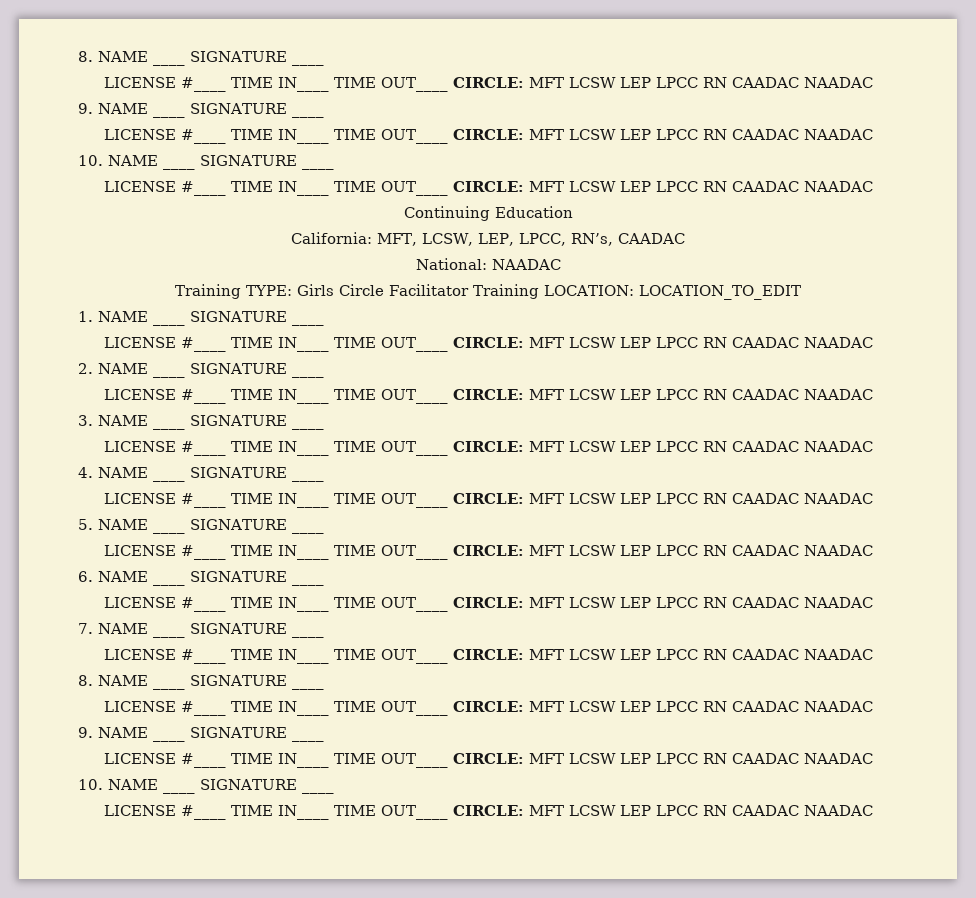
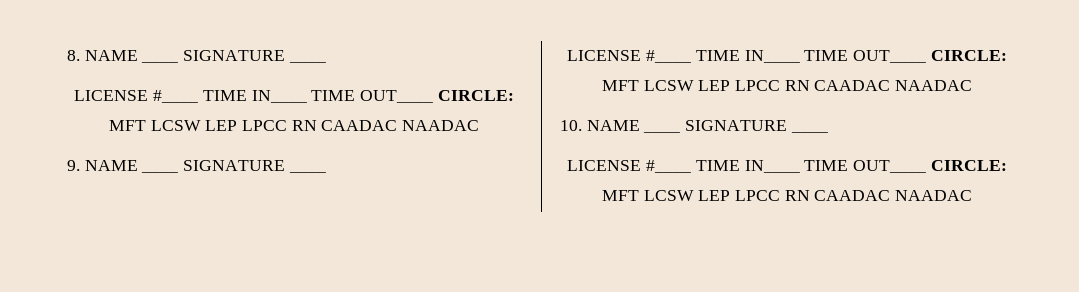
[403,206,573,221] [291,232,685,246] [415,258,561,270] [175,284,801,300] [78,311,148,322] [153,322,185,326] [190,311,287,322] [292,322,324,326] [103,337,873,352] [78,363,148,374] [153,374,185,378] [190,363,287,374] [292,374,324,378] [103,389,873,404] [78,415,148,426] [153,426,185,430] [190,415,287,426] [292,426,324,430] [103,441,873,456] [78,467,148,478] [153,478,185,482] [190,467,287,478] [292,478,324,482] [103,493,873,508] [78,519,148,530] [153,530,185,534] [190,519,287,530] [292,530,324,534] [103,545,873,560] [78,571,148,582] [153,582,185,586] [190,571,287,582] [292,582,324,586] [103,597,873,612] [78,623,148,634] [153,634,185,638] [190,623,287,634] [292,634,324,638] [103,649,873,664] [78,675,148,686] [153,686,185,690] [190,675,287,686] [292,686,324,690] [103,701,873,716] [78,727,148,738] [153,738,185,742] [190,727,287,738] [292,738,324,742] [103,753,873,768] [78,779,158,790] [163,790,195,794] [200,779,297,790] [302,790,334,794] [103,805,873,820] // Continuing Education // California: MFT, LCSW, LEP, LPCC, RN’s, CAADAC // National: NAADAC // Training TYPE: Girls Circle Facilitator Training LOCATION: LOCATION_TO_EDIT // 1. NAME ____ SIGNATURE ____ // LICENSE #____ TIME IN____ TIME OUT____ CIRCLE: MFT LCSW LEP LPCC RN CAADAC NAADAC // 2. NAME ____ SIGNATURE ____ // LICENSE #____ TIME IN____ TIME OUT____ CIRCLE: MFT LCSW LEP LPCC RN CAADAC NAADAC // 3. NAME ____ SIGNATURE ____ // LICENSE #____ TIME IN____ TIME OUT____ CIRCLE: MFT LCSW LEP LPCC RN CAADAC NAADAC // 4. NAME ____ SIGNATURE ____ // LICENSE #____ TIME IN____ TIME OUT____ CIRCLE: MFT LCSW LEP LPCC RN CAADAC NAADAC // 5. NAME ____ SIGNATURE ____ // LICENSE #____ TIME IN____ TIME OUT____ CIRCLE: MFT LCSW LEP LPCC RN CAADAC NAADAC // 6. NAME ____ SIGNATURE ____ // LICENSE #____ TIME IN____ TIME OUT____ CIRCLE: MFT LCSW LEP LPCC RN CAADAC NAADAC // 7. NAME ____ SIGNATURE ____ // LICENSE #____ TIME IN____ TIME OUT____ CIRCLE: MFT LCSW LEP LPCC RN CAADAC NAADAC // 8. NAME ____ SIGNATURE ____ // LICENSE #____ TIME IN____ TIME OUT____ CIRCLE: MFT LCSW LEP LPCC RN CAADAC NAADAC // 9. NAME ____ SIGNATURE ____ // LICENSE #____ TIME IN____ TIME OUT____ CIRCLE: MFT LCSW LEP LPCC RN CAADAC NAADAC // 10. NAME ____ SIGNATURE ____ // LICENSE #____ TIME IN____ TIME OUT____ CIRCLE: MFT LCSW LEP LPCC RN CAADAC NAADAC -> (973, 195) none

